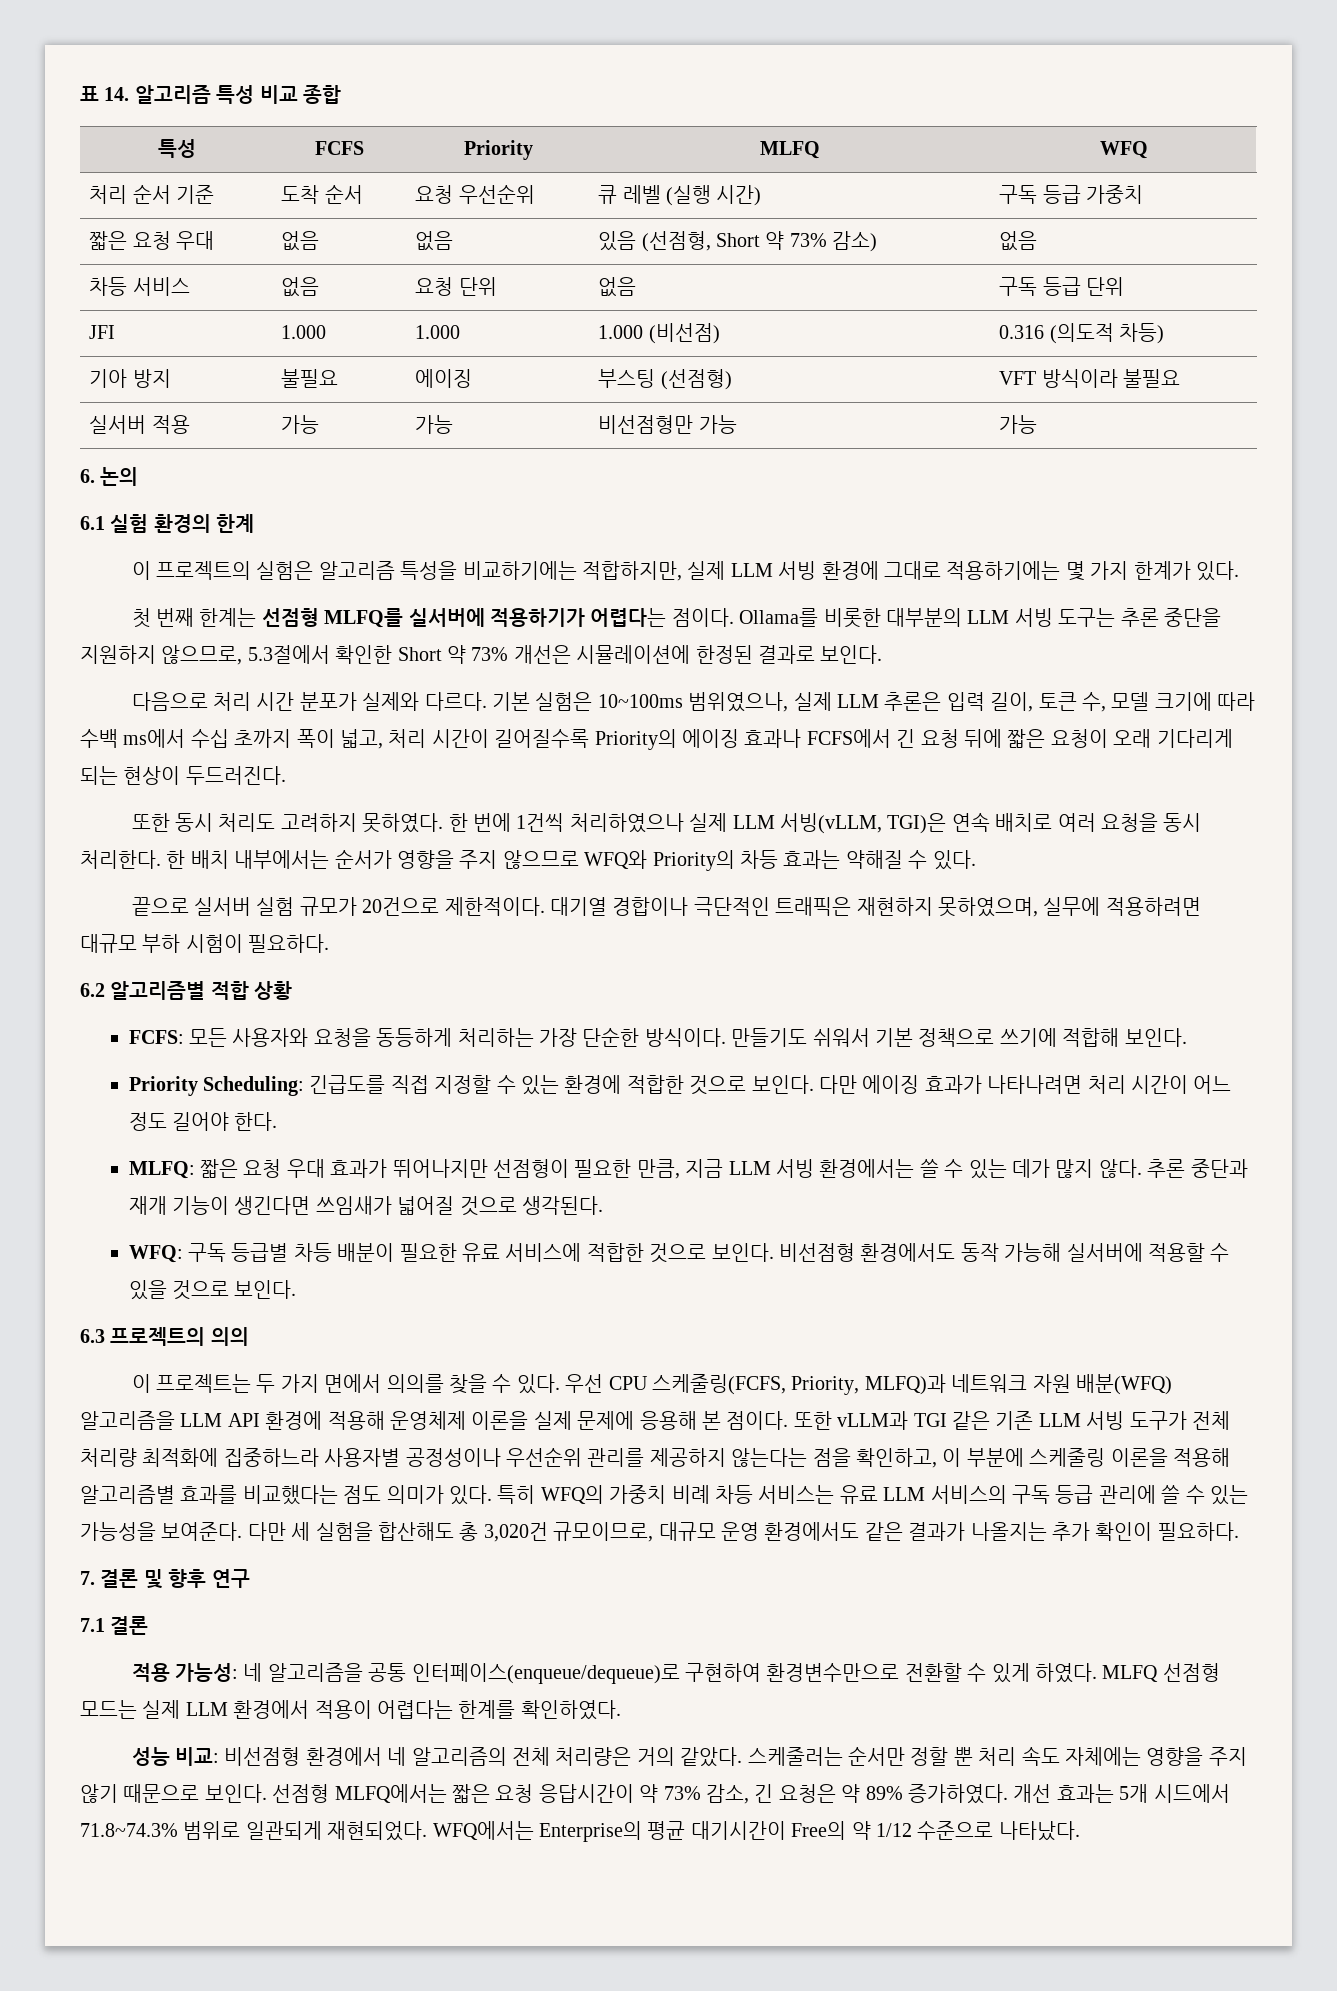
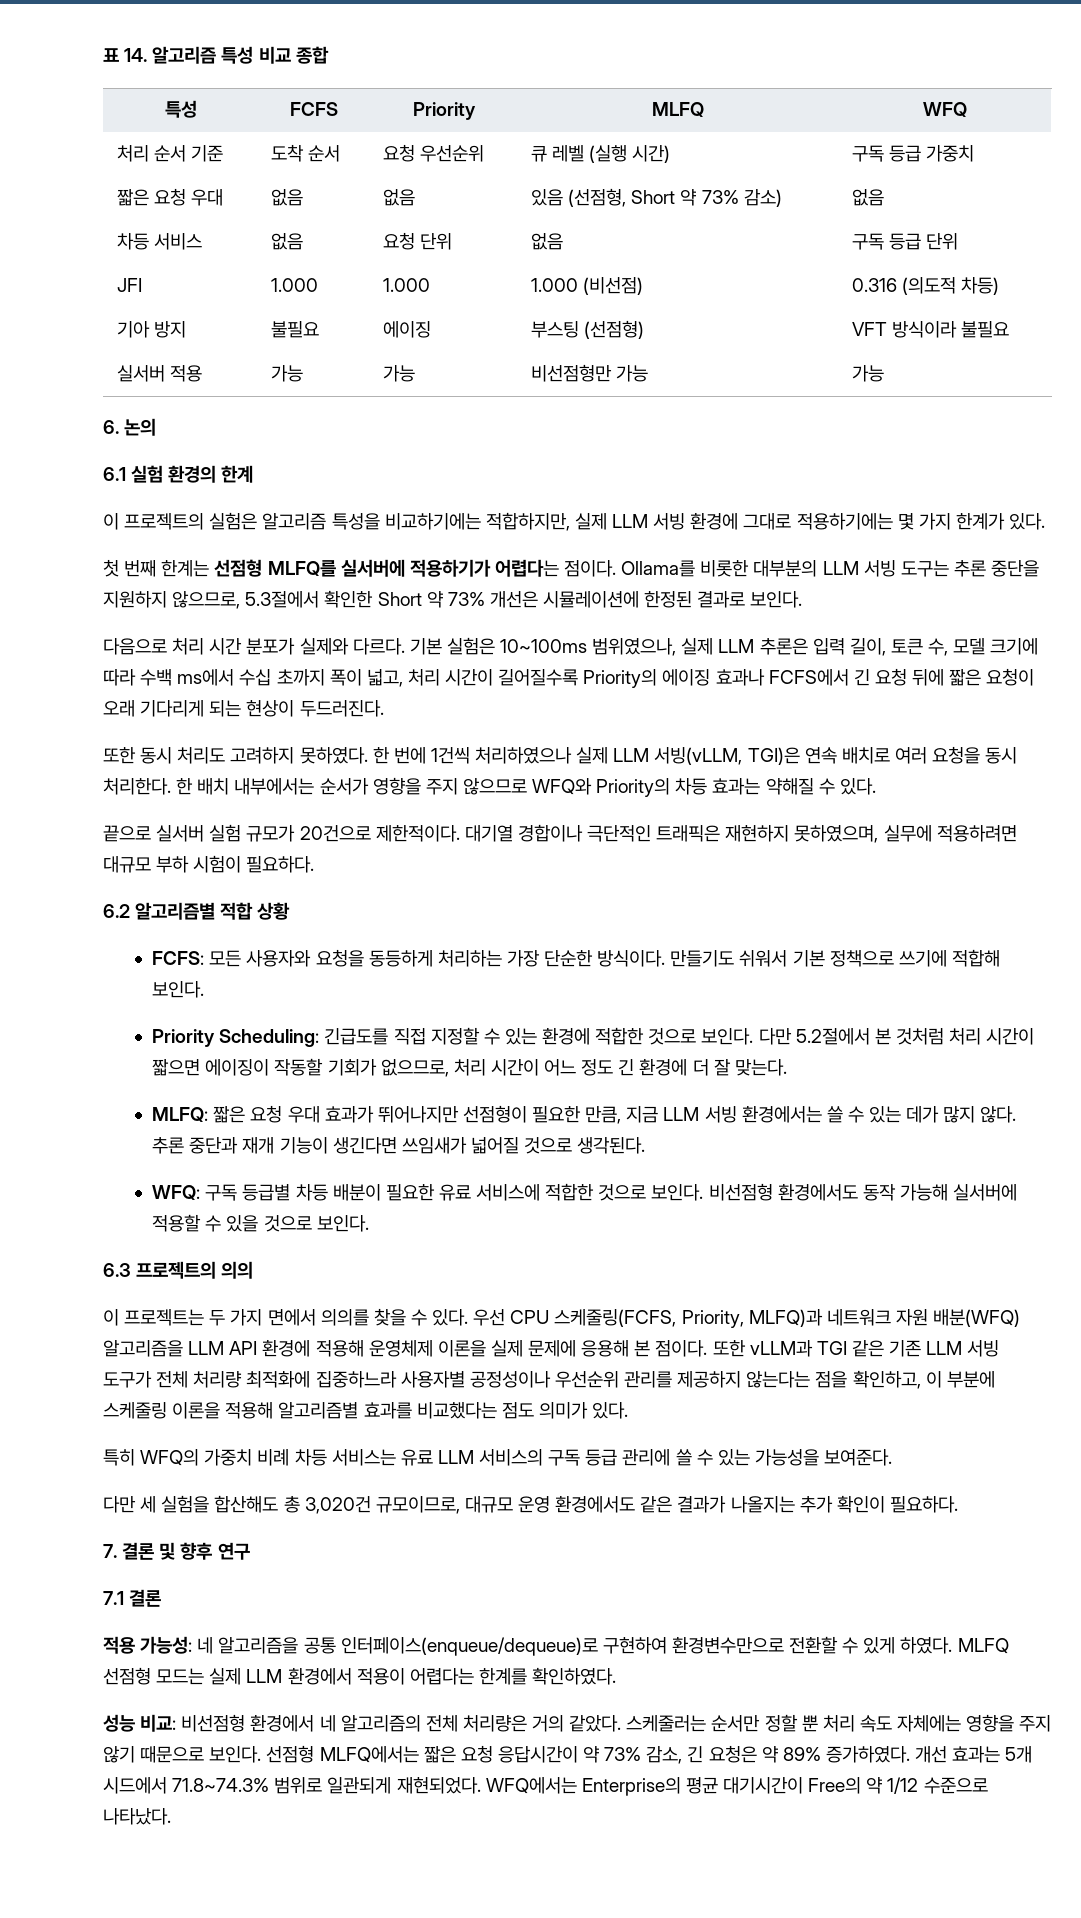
[862,1075,1232,1094] [128,1112,278,1131] 에이징 효과가 나타나려면 처리 시간이 어느 정도 길어야 한다. -> [795,1028,1035,1045] [152,1058,787,1077] 5.2절에서 본 것처럼 처리 시간이 짧으면 에이징이 작동할 기회가 없으므로, 처리 시간이 어느 정도 긴 환경에 더 잘 맞는다.
(492, 1495) none -> (629, 1410) //
(243, 1531) none -> (893, 1457) //

